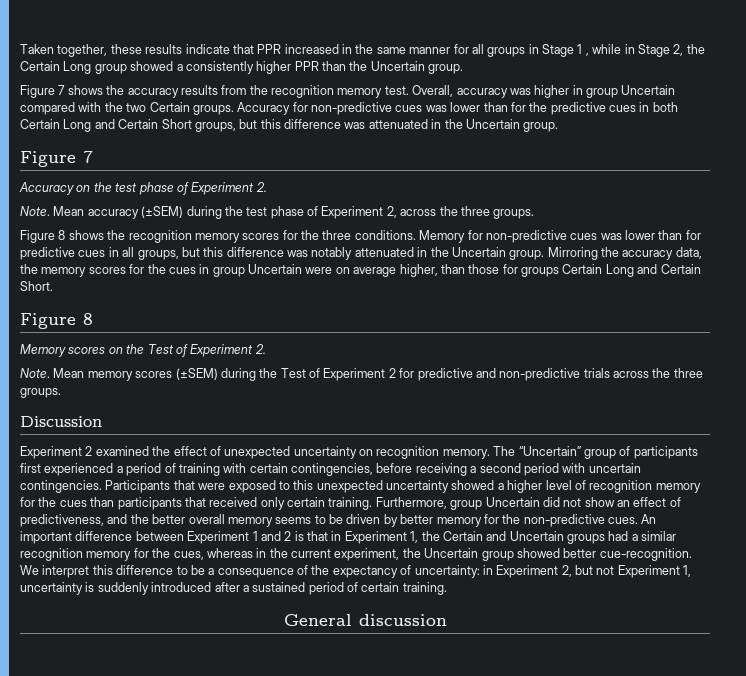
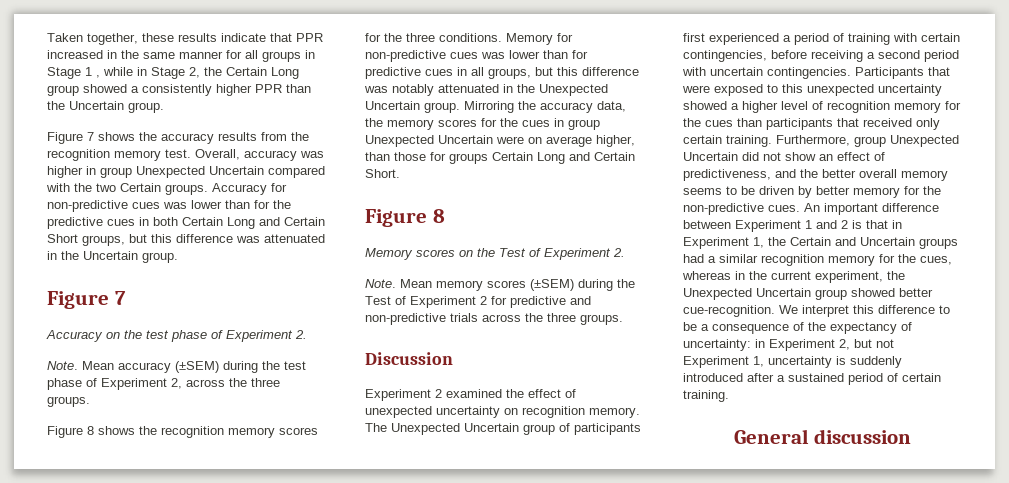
(618, 93) none -> [136,166,205,178] Unexpected
(449, 252) none -> [539,84,608,96] Unexpected
(245, 272) none -> [365,135,434,147] Unexpected
[518,446,581,456] “Uncertain” -> [391,423,519,435] Unexpected Uncertain
(483, 505) none -> [890,135,959,147] Unexpected
(421, 553) none -> [683,288,752,300] Unexpected

